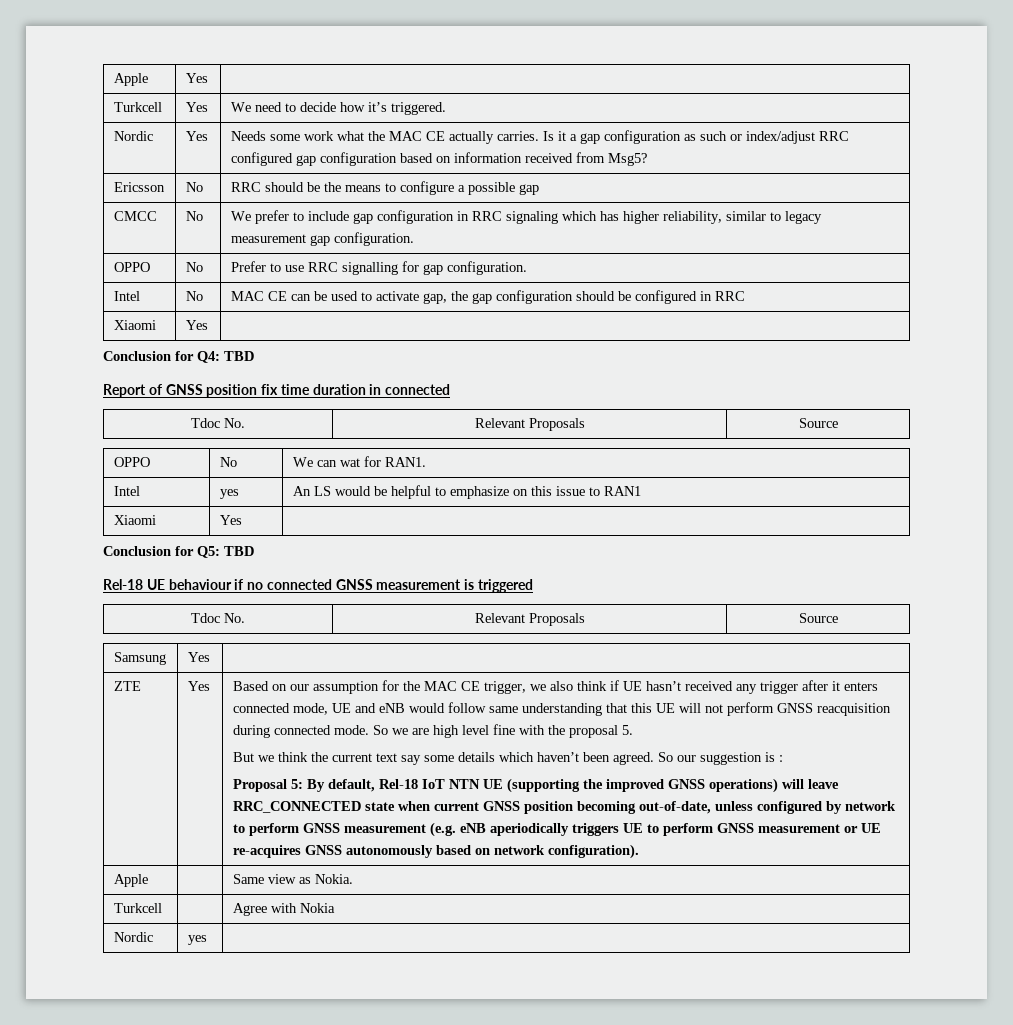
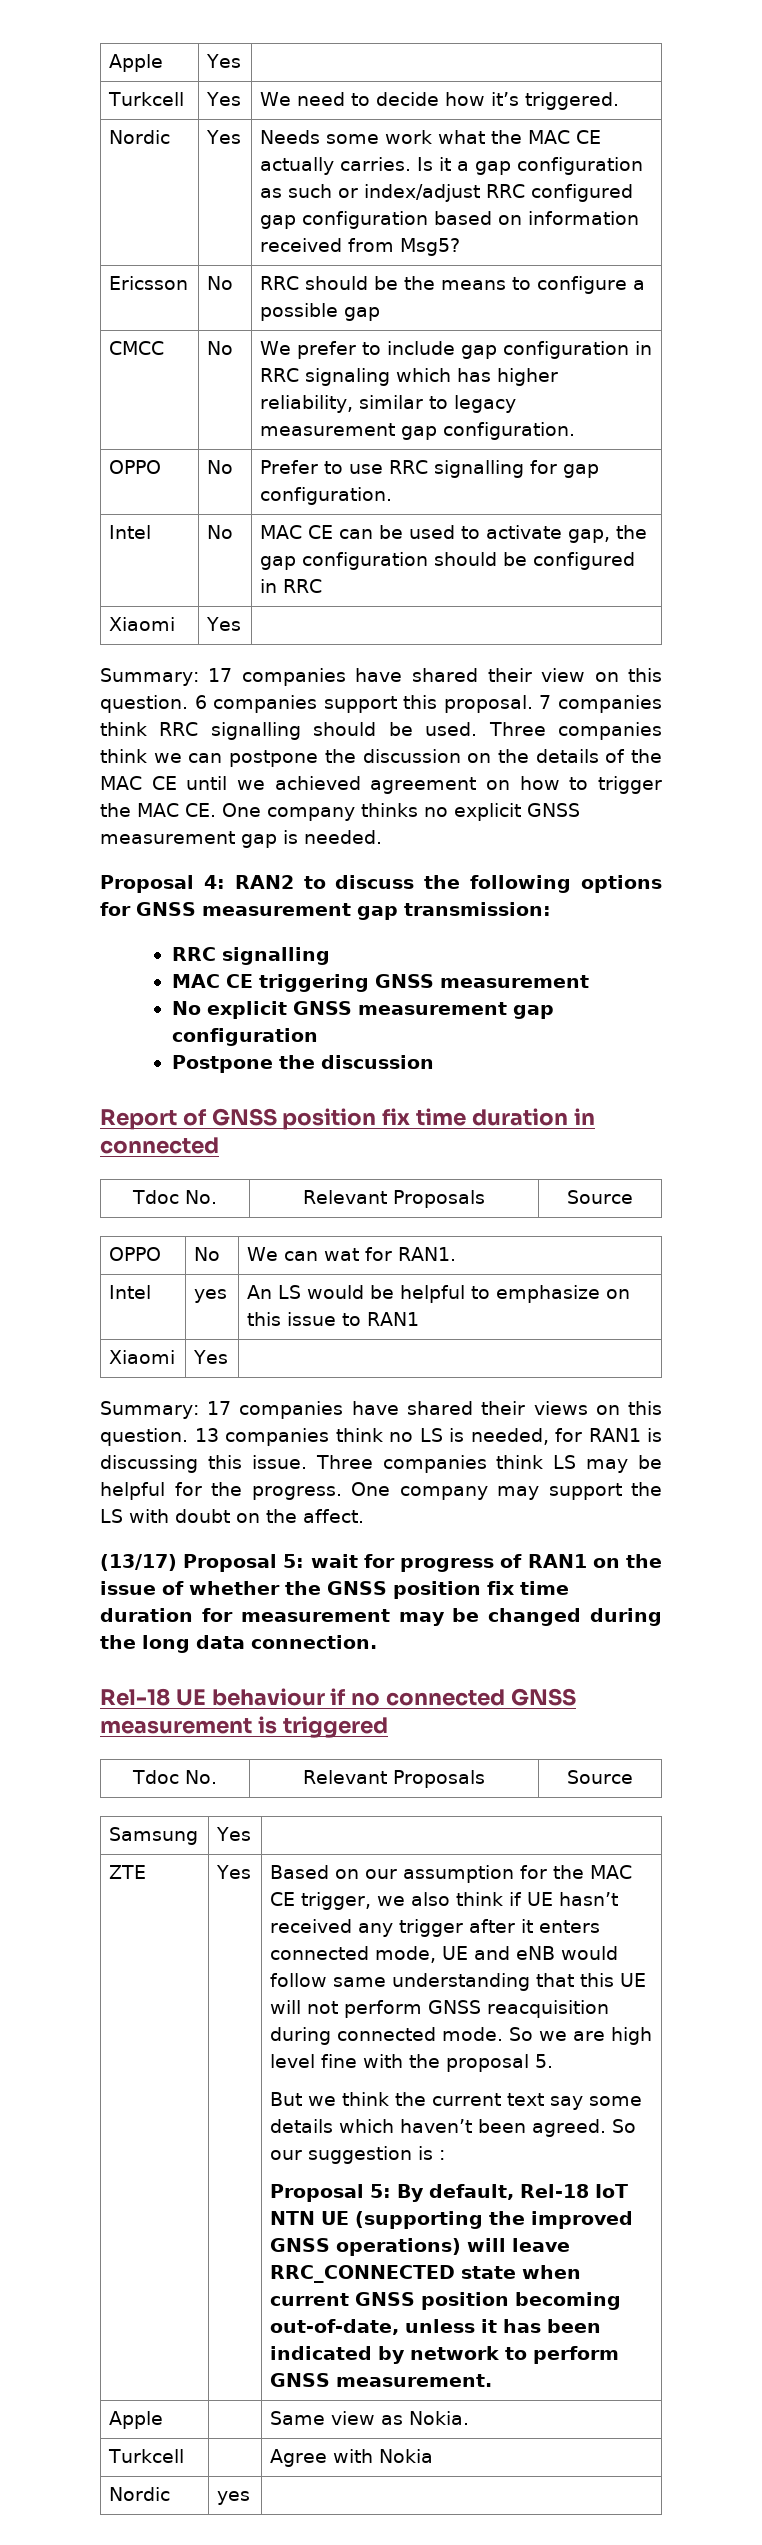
[103,351,254,363] Conclusion for Q4: TBD -> [100,668,662,686] [100,695,662,713] [100,722,662,740] [100,749,662,767] [100,776,662,794] [100,803,580,821] [100,830,382,848] [100,875,662,893] [100,902,551,920] [171,947,330,965] [171,974,590,992] [171,1001,555,1019] [171,1028,318,1046] [171,1055,434,1073] Summary: 17 companies have shared their view on this question. 6 companies support this proposal. 7 companies think RRC signalling should be used. Three companies think we can postpone the discussion on the details of the MAC CE until we achieved agreement on how to trigger the MAC CE. One company thinks no explicit GNSS measurement gap is needed. // Proposal 4: RAN2 to discuss the following options for GNSS measurement gap transmission: // RRC signalling // MAC CE triggering GNSS measurement // No explicit GNSS measurement gap configuration // Postpone the discussion
[103,546,254,558] Conclusion for Q5: TBD -> [100,1401,662,1419] [100,1428,662,1446] [100,1455,662,1473] [100,1482,662,1500] [100,1509,364,1523] [100,1554,662,1572] [100,1581,569,1599] [100,1608,662,1626] [100,1635,377,1653] Summary: 17 companies have shared their views on this question. 13 companies think no LS is needed, for RAN1 is discussing this issue. Three companies think LS may be helpful for the progress. One company may support the LS with doubt on the affect. // (13/17) Proposal 5: wait for progress of RAN1 on the issue of whether the GNSS position fix time duration for measurement may be changed during the long data connection.
[756,801,822,814] configured -> [481,2319,602,2333] [270,2346,373,2360] it has been indicated
[343,822,881,837] [232,844,639,859] measurement (e.g. eNB aperiodically triggers UE to perform GNSS measurement or UE re-acquires GNSS autonomously based on network configuration). -> [336,2374,493,2387] measurement.

